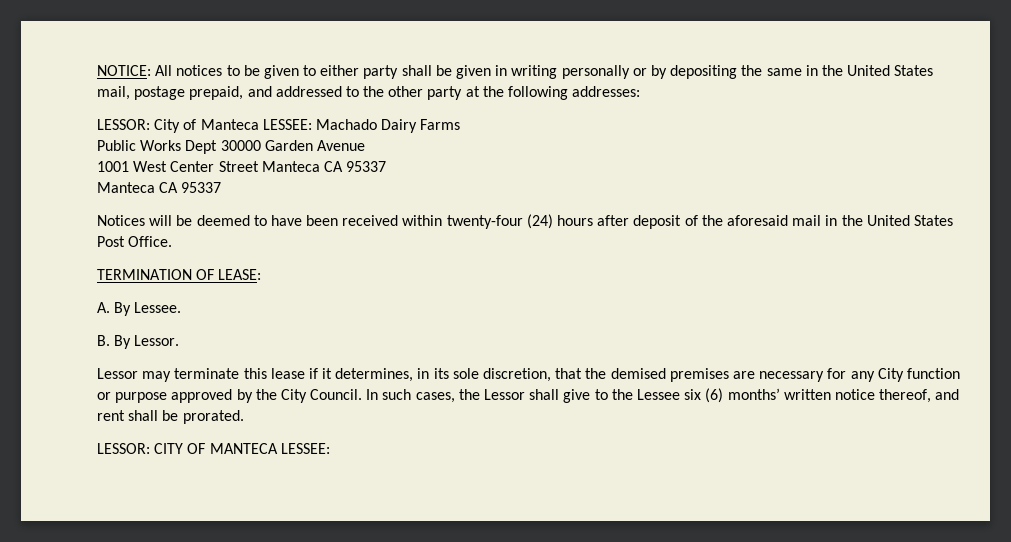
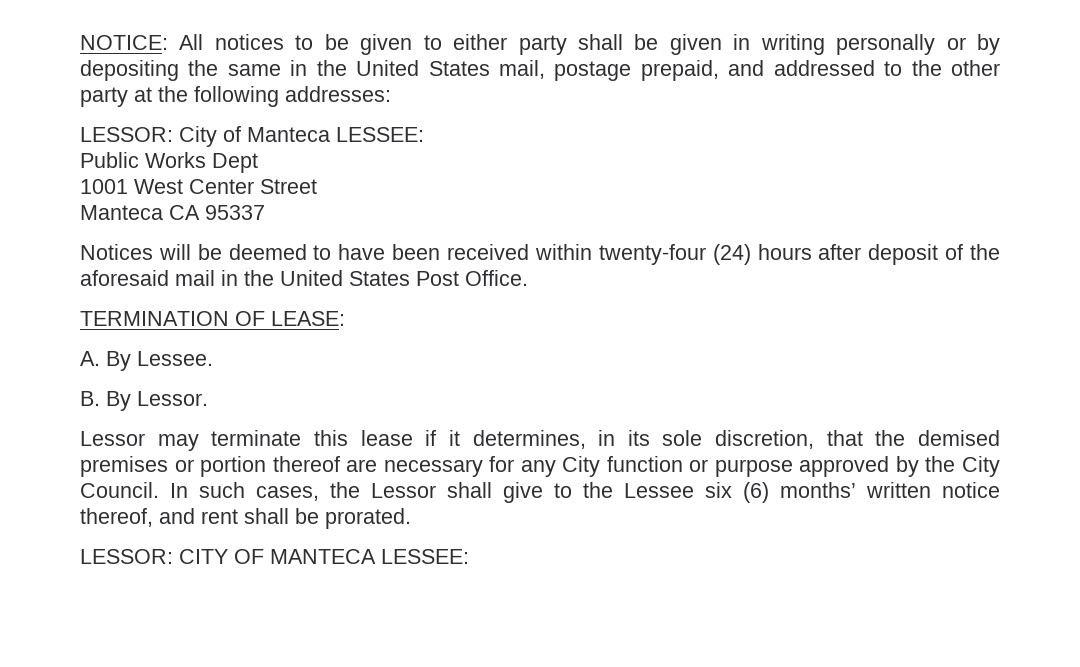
[315,119,461,133] Machado Dairy Farms -> (424, 134) none
[220,140,365,151] 30000 Garden Avenue -> (258, 163) none
[261,161,387,172] Manteca CA 95337 -> (317, 186) none
(729, 375) none -> [174,456,340,477] or portion thereof

